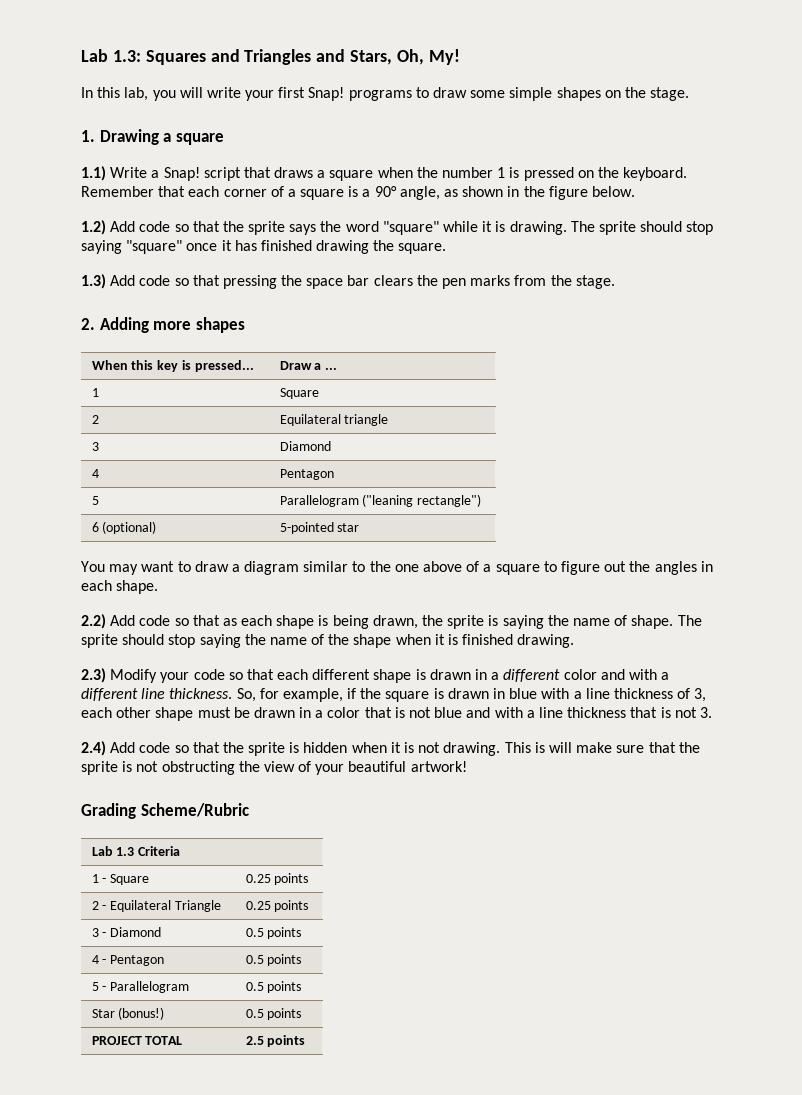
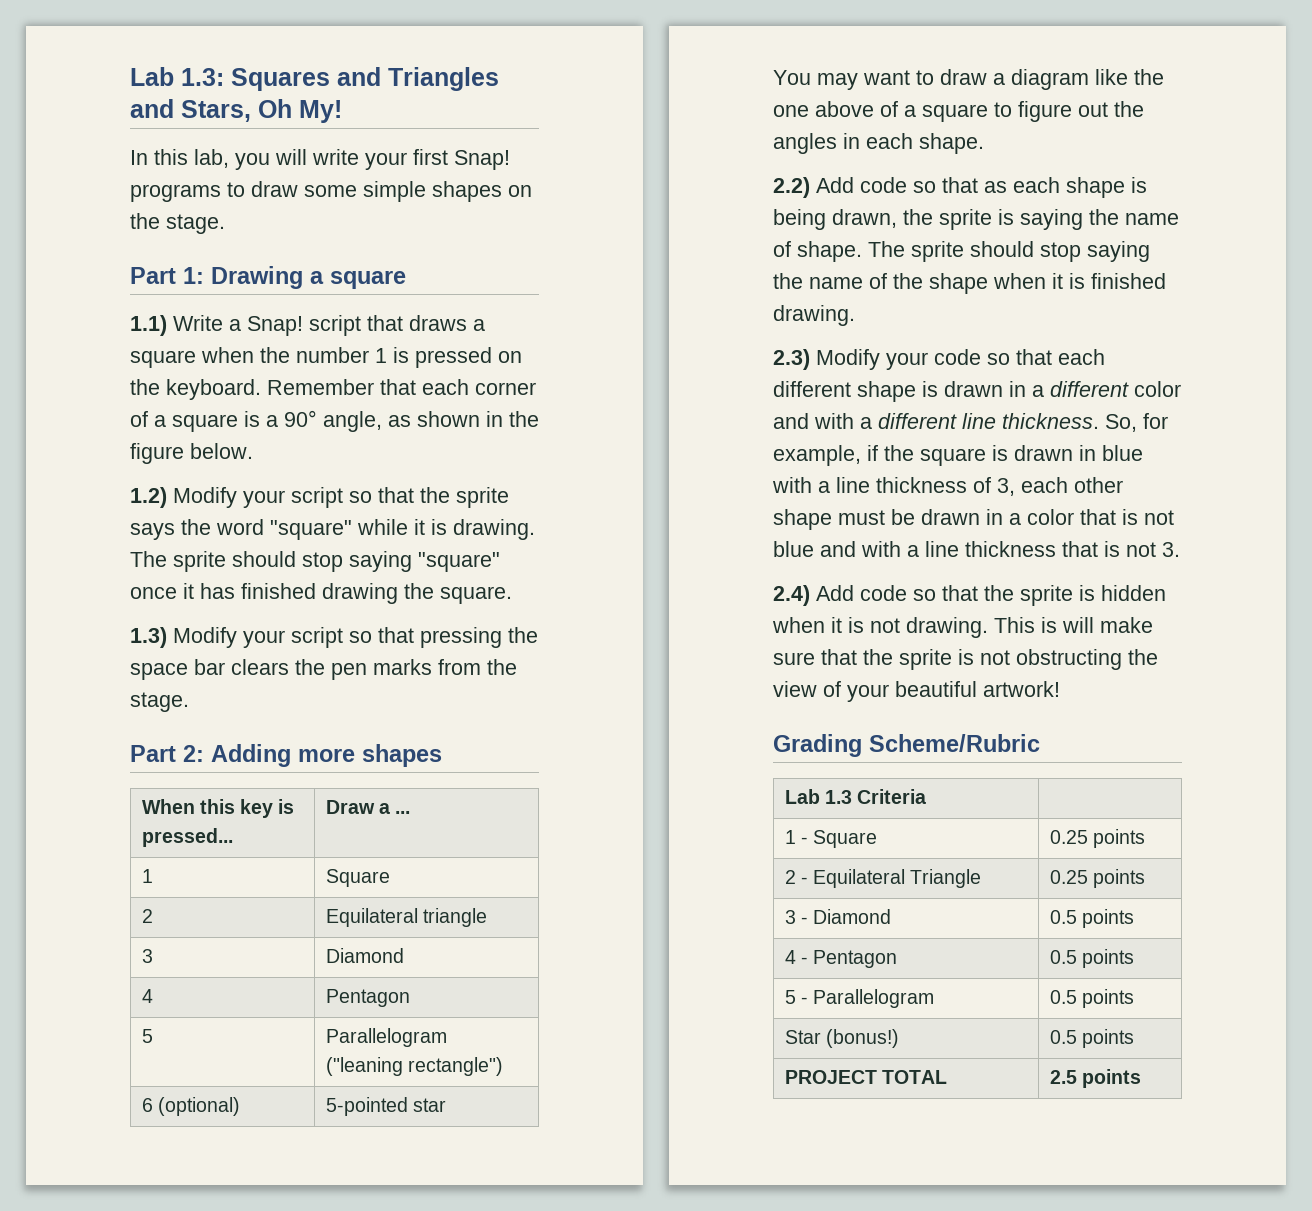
[397,49,425,65] Oh, -> [258,99,292,118] Oh
[81,130,95,142] 1. -> [130,267,204,284] Part 1:
[110,221,171,232] Add code -> [173,487,343,508] Modify your script
[110,275,171,286] Add code -> [173,627,343,648] Modify your script
[81,318,95,330] 2. -> [130,745,204,762] Part 2:
[303,561,366,572] similar to -> [1095,69,1128,85] like

